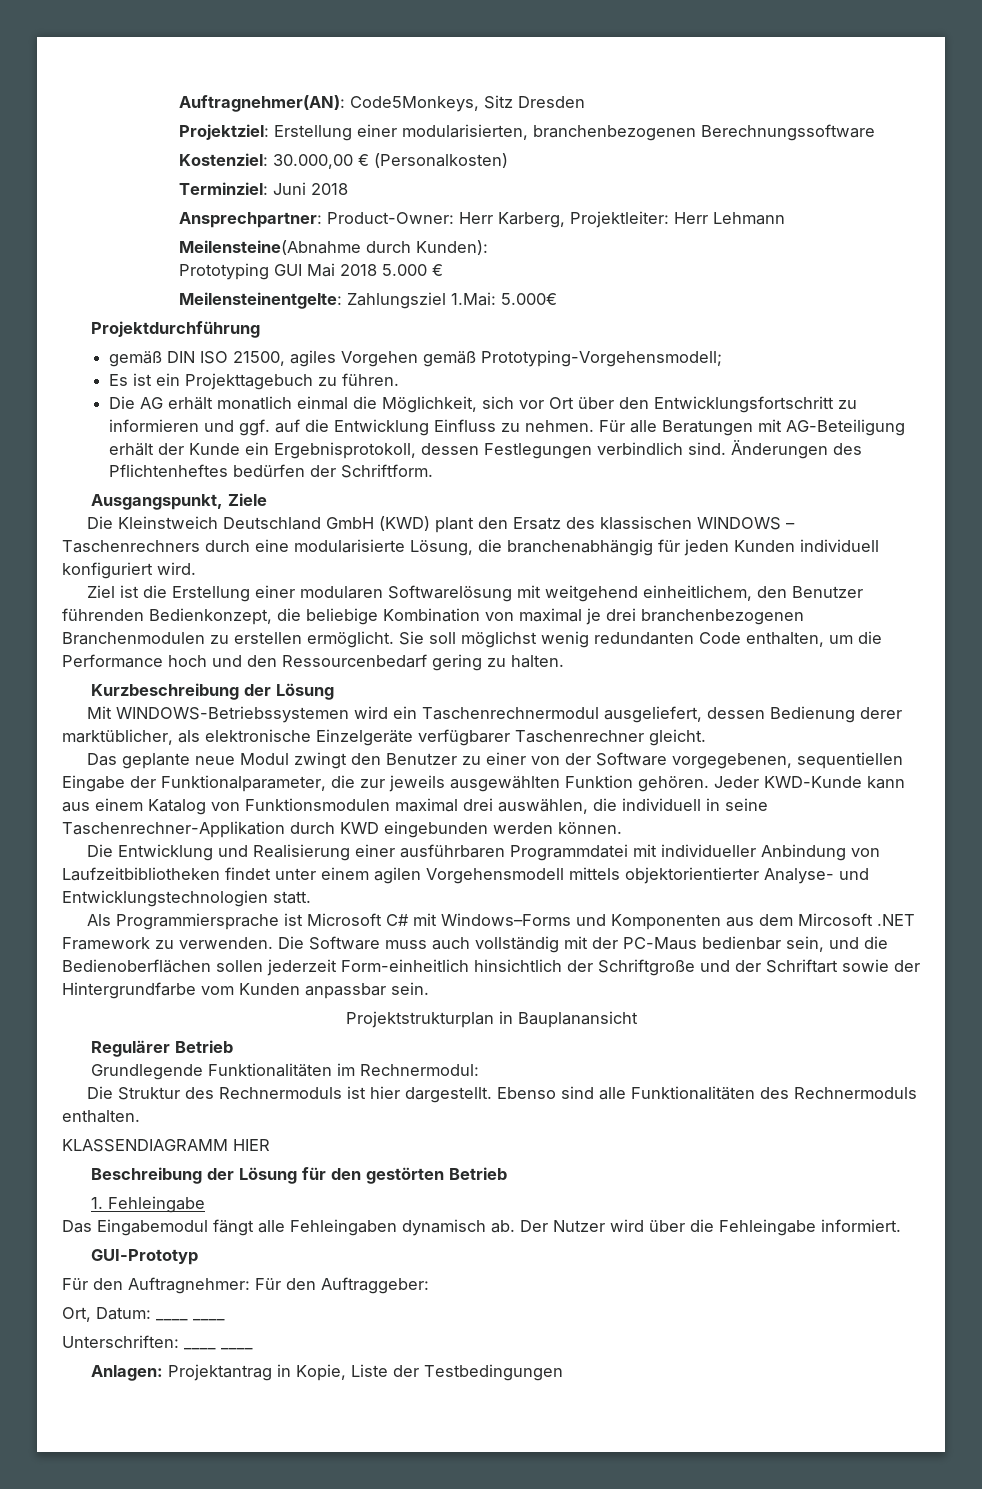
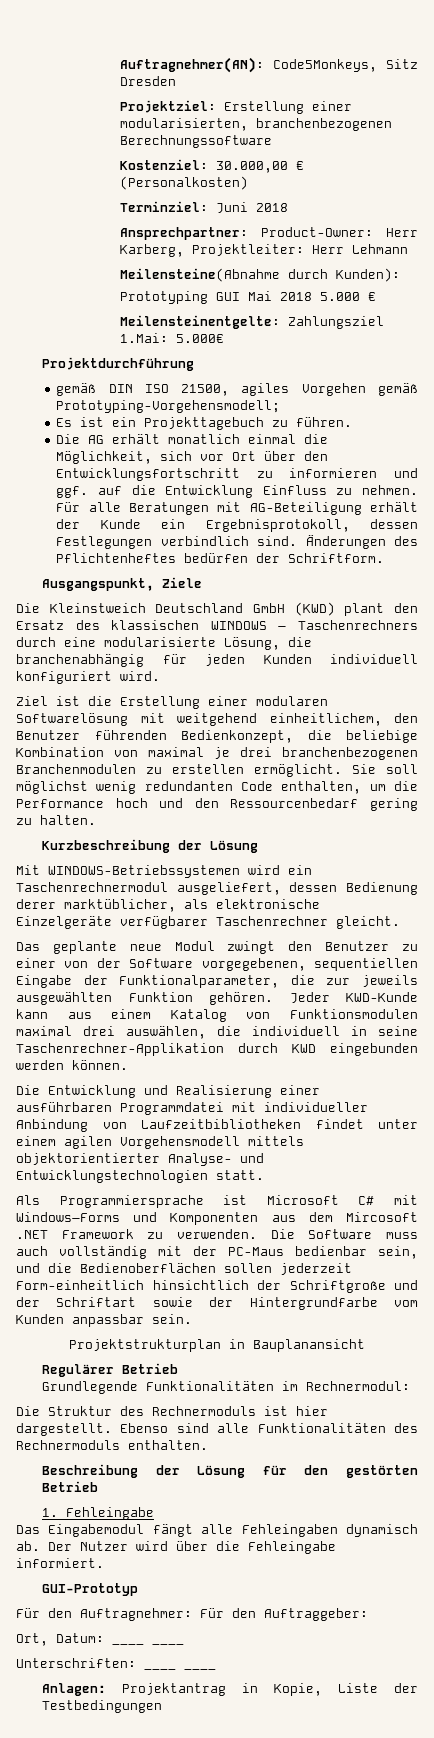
[62,1139,270,1152] // KLASSENDIAGRAMM HIER -> (208, 1445) none

